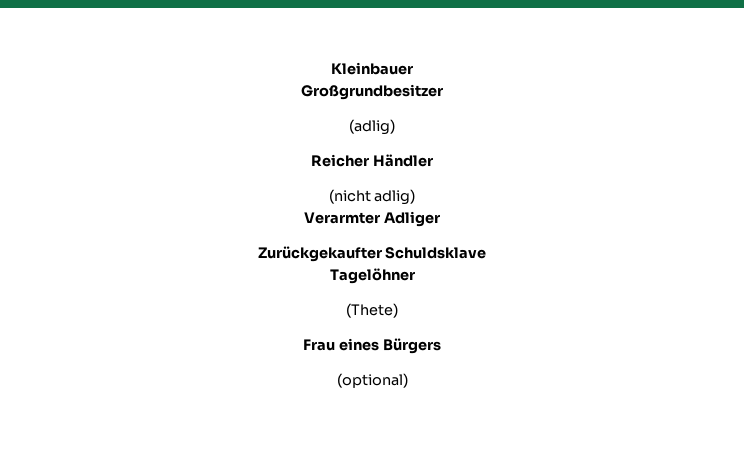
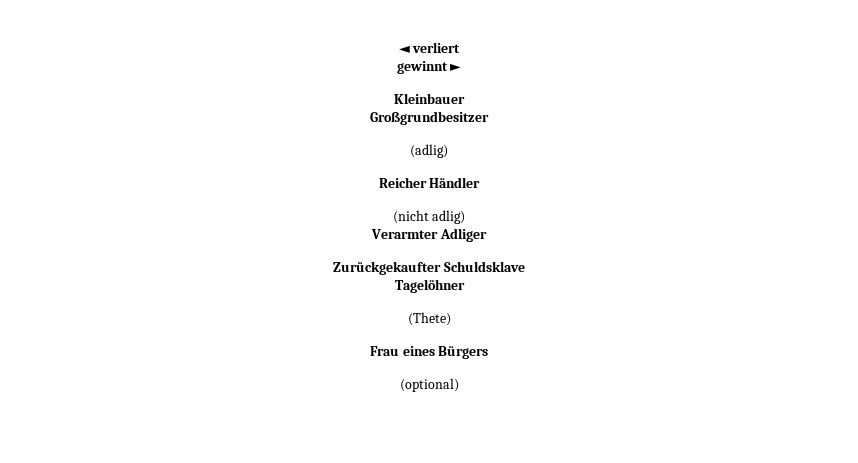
(331, 68) none -> [398,42,461,53] [396,61,462,74] ◄ verliert // gewinnt ► //

